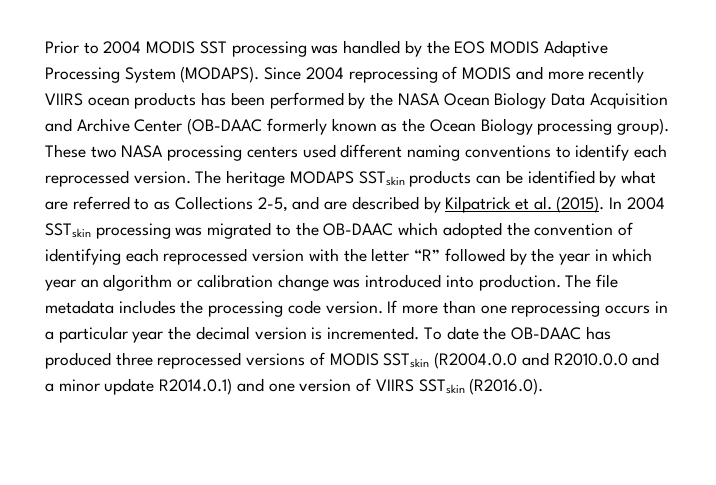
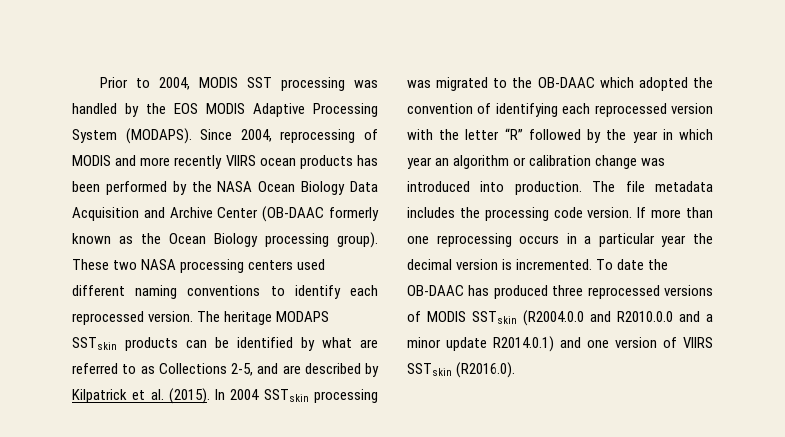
[103,41,142,54] 2004 -> [159,77,191,90] 2004,
[305,67,344,80] 2004 -> [240,129,272,142] 2004,

